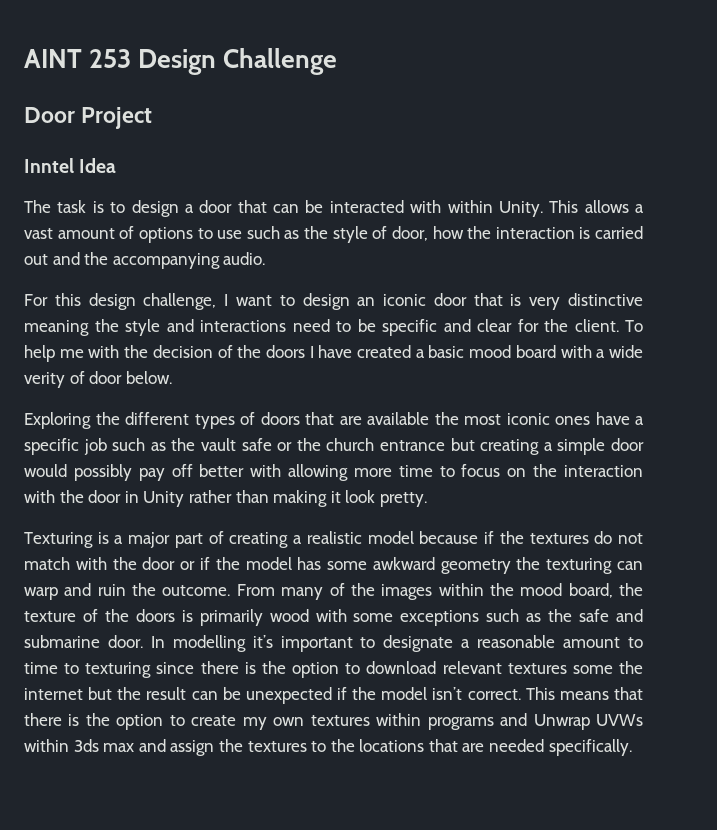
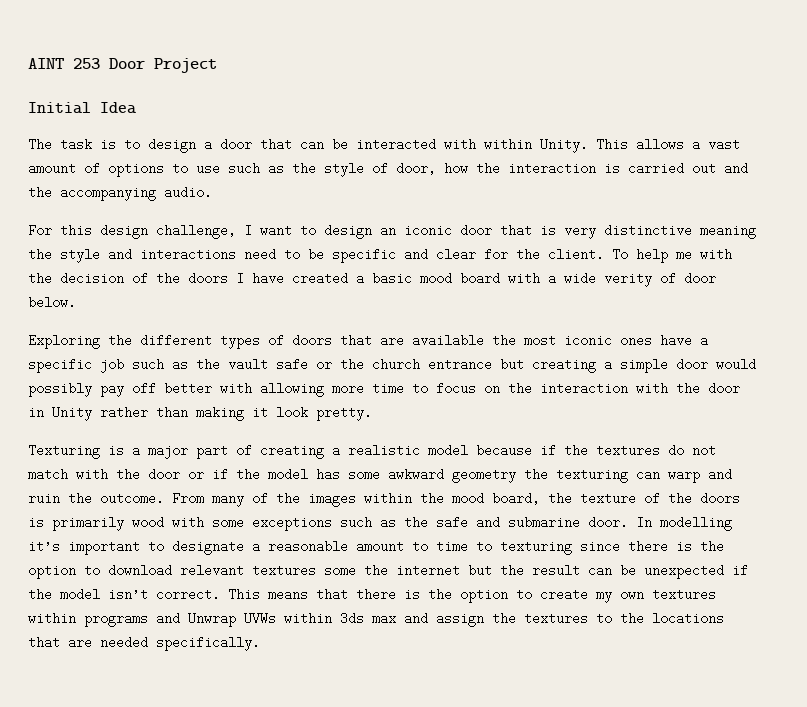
[138,48,338,75] Design Challenge // -> (100, 63) none
[24,158,74,173] Inntel -> [28,102,91,114] Initial

